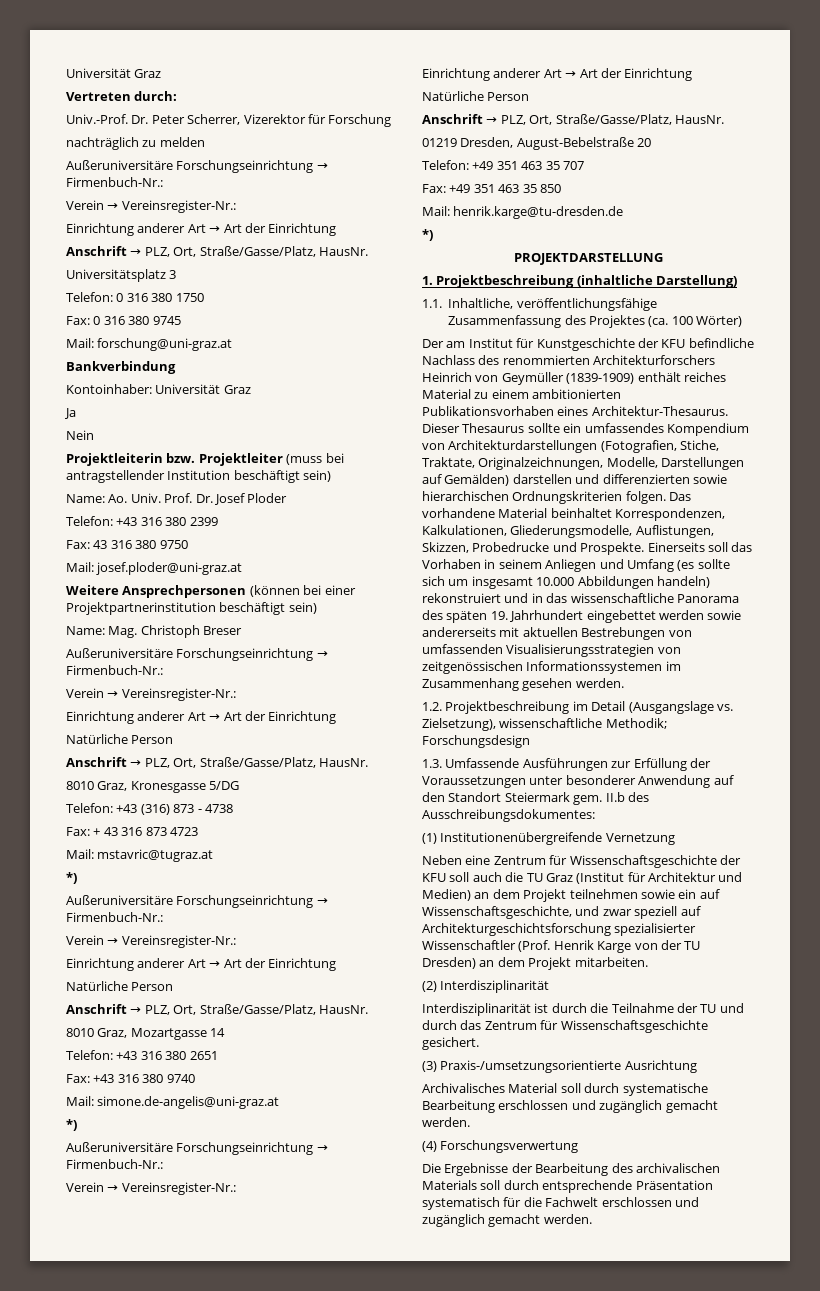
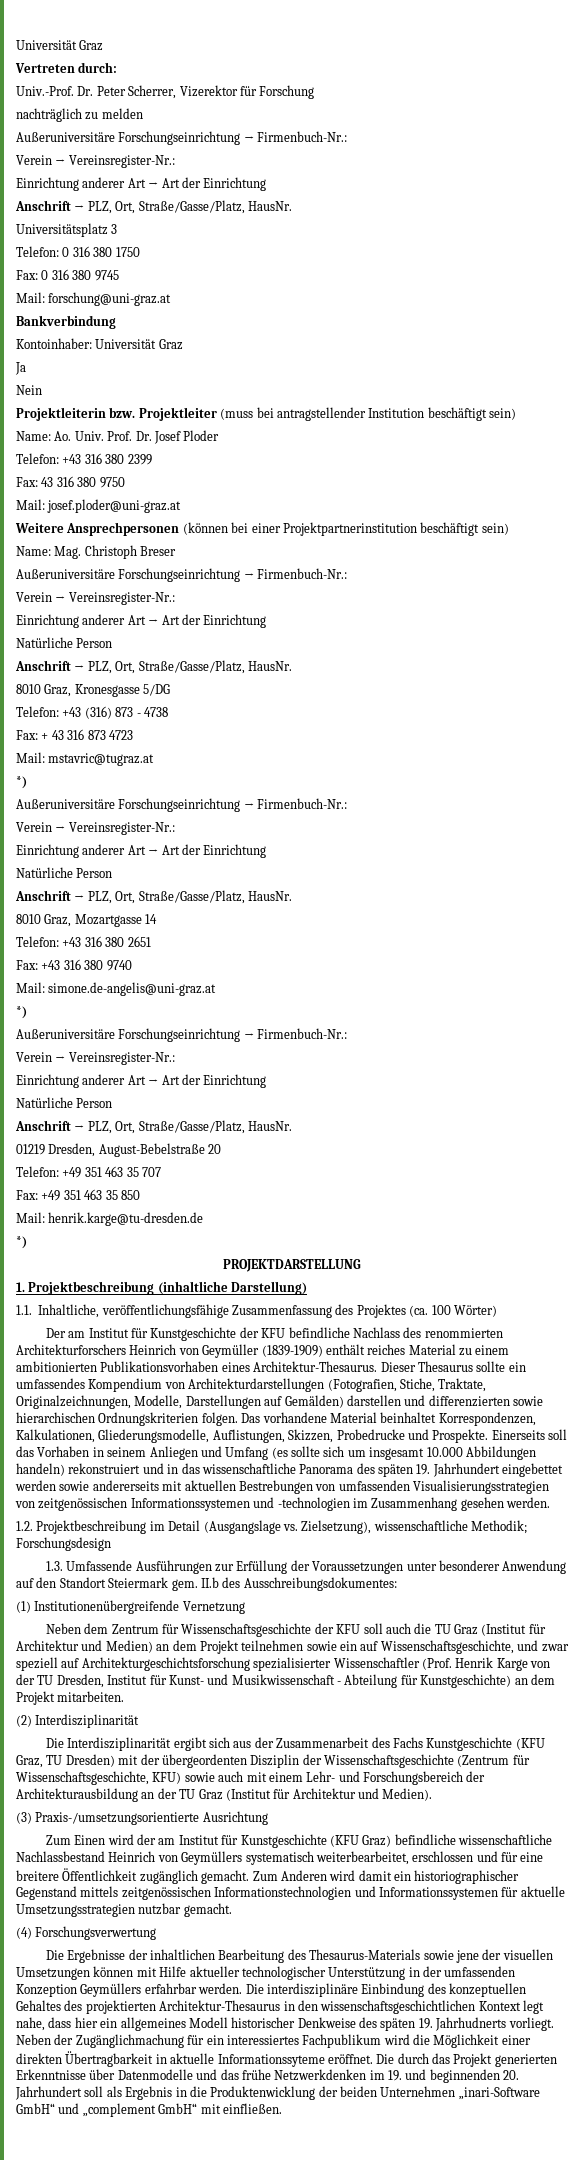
(663, 667) none -> [253,1497,350,1511] und -technologien
[465,855,491,865] eine -> [84,1623,109,1634] dem
[422,957,476,969] Dresden) -> [56,1674,512,1688] Dresden, Institut für Kunst- und Musikwissenschaft - Abteilung für Kunstgeschichte)
[422,1003,744,1016] [422,1020,708,1033] [422,1037,479,1050] [422,1060,697,1073] [422,1083,708,1096] [422,1100,718,1113] [422,1117,470,1127] Interdisziplinarität ist durch die Teilnahme der TU und durch das Zentrum für Wissenschaftsgeschichte gesichert. // (3) Praxis-/umsetzungsorientierte Ausrichtung // Archivalisches Material soll durch systematische Bearbeitung erschlossen und zugänglich gemacht werden. -> [45,1737,545,1751] [16,1754,530,1768] [16,1771,486,1785] [16,1788,433,1802] [16,1811,268,1825] [45,1834,553,1848] [16,1851,544,1865] [16,1868,520,1884] [16,1886,565,1900] [16,1903,232,1917] Die Interdisziplinarität ergibt sich aus der Zusammenarbeit des Fachs Kunstgeschichte (KFU Graz, TU Dresden) mit der übergeordenten Disziplin der Wissenschaftsgeschichte (Zentrum für Wissenschaftsgeschichte, KFU) sowie auch mit einem Lehr- und Forschungsbereich der Architekturausbildung an der TU Graz (Institut für Architektur und Medien). // (3) Praxis-/umsetzungsorientierte Ausrichtung // Zum Einen wird der am Institut für Kunstgeschichte (KFU Graz) befindliche wissenschaftliche Nachlassbestand Heinrich von Geymüllers systematisch weiterbearbeitet, erschlossen und für eine breitere Öffentlichkeit zugänglich gemacht. Zum Anderen wird damit ein historiographischer Gegenstand mittels zeitgenössischen Informationstechnologien und Informationssystemen für aktuelle Umsetzungsstrategien nutzbar gemacht.
(533, 1168) none -> [150,1949,216,1960] inhaltlichen
[635,1163,720,1173] [422,1180,713,1193] [422,1197,699,1210] [422,1214,592,1227] archivalischen Materials soll durch entsprechende Präsentation systematisch für die Fachwelt erschlossen und zugänglich gemacht werden. -> [309,1949,553,1963] [16,1966,516,1980] [16,1983,526,1997] [16,2000,544,2014] [16,2017,554,2031] [16,2034,531,2048] [16,2051,557,2067] [16,2069,520,2083] [15,2086,540,2100] [16,2103,282,2117] Thesaurus-Materials sowie jene der visuellen Umsetzungen können mit Hilfe aktueller technologischer Unterstützung in der umfassenden Konzeption Geymüllers erfahrbar werden. Die interdisziplinäre Einbindung des konzeptuellen Gehaltes des projektierten Architektur-Thesaurus in den wissenschaftsgeschichtlichen Kontext legt nahe, dass hier ein allgemeines Modell historischer Denkweise des späten 19. Jahrhudnerts vorliegt. Neben der Zugänglichmachung für ein interessiertes Fachpublikum wird die Möglichkeit einer direkten Übertragbarkeit in aktuelle Informationssyteme eröffnet. Die durch das Projekt generierten Erkenntnisse über Datenmodelle und das frühe Netzwerkdenken im 19. und beginnenden 20. Jahrhundert soll als Ergebnis in die Produktenwicklung der beiden Unternehmen „inari-Software GmbH“ und „complement GmbH“ mit einfließen.

